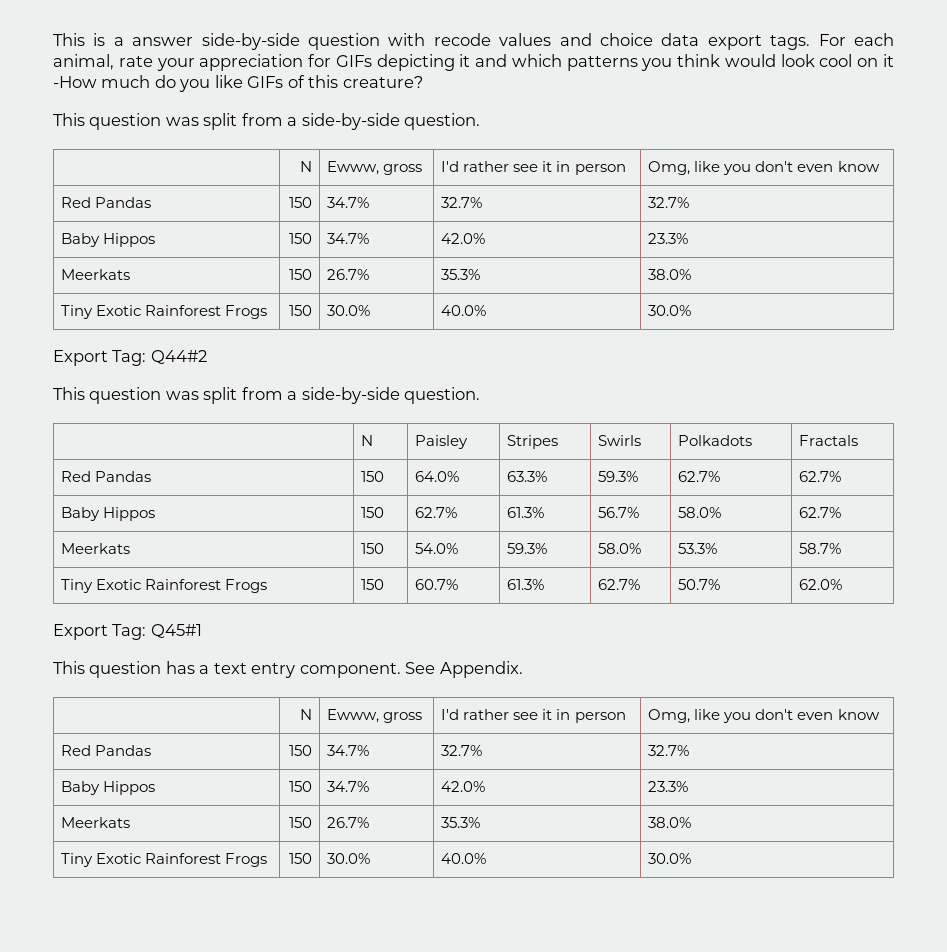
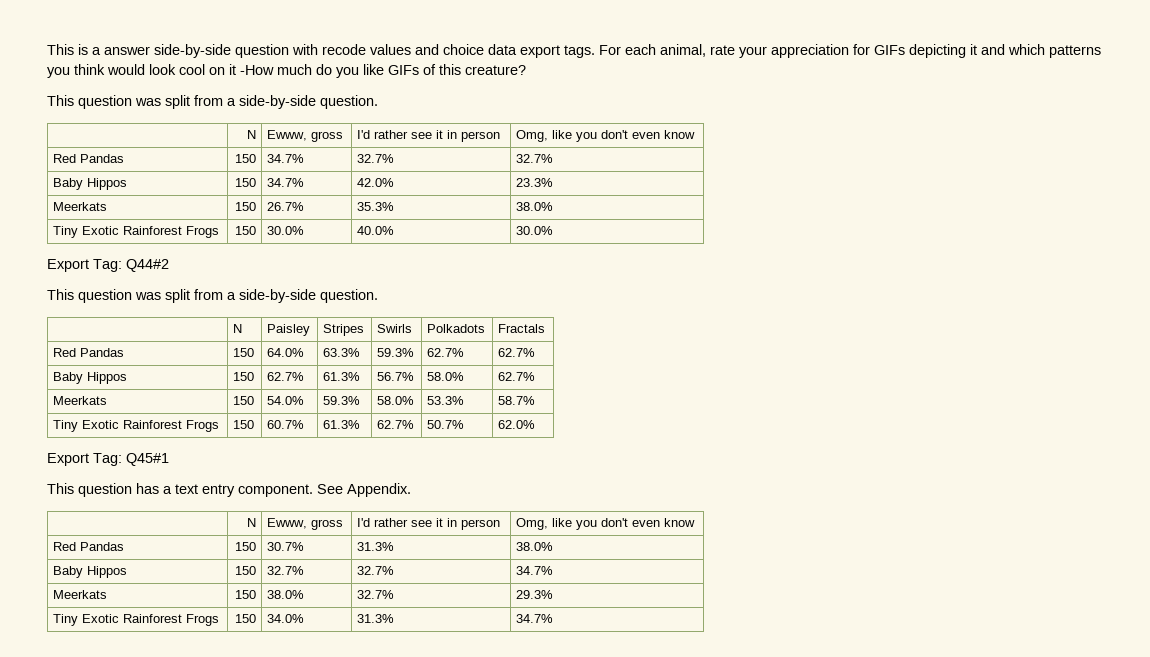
[327,745,370,756] [441,745,483,756] [648,745,690,756] [61,781,156,795] [288,781,312,792] [327,781,370,792] [441,781,486,792] [648,781,689,792] [61,817,131,828] [288,817,312,828] [327,817,370,828] [441,817,481,828] [648,817,692,828] [61,853,268,867] [288,853,312,864] [327,853,371,864] [441,853,487,864] [648,853,692,864] 34.7% | 32.7% | 32.7% // Baby Hippos | 150 | 34.7% | 42.0% | 23.3% // Meerkats | 150 | 26.7% | 35.3% | 38.0% // Tiny Exotic Rainforest Frogs | 150 | 30.0% | 40.0% | 30.0% -> [267,542,305,551] [357,542,395,551] [516,542,554,551] [53,566,128,578] [234,566,256,575] [267,566,305,575] [357,566,395,575] [516,566,554,575] [53,590,108,599] [234,590,256,599] [267,590,305,599] [357,590,395,599] [516,590,554,599] [53,614,220,626] [234,614,256,623] [267,614,305,623] [357,614,395,623] [516,614,554,623] 30.7% | 31.3% | 38.0% // Baby Hippos | 150 | 32.7% | 32.7% | 34.7% // Meerkats | 150 | 38.0% | 32.7% | 29.3% // Tiny Exotic Rainforest Frogs | 150 | 34.0% | 31.3% | 34.7%

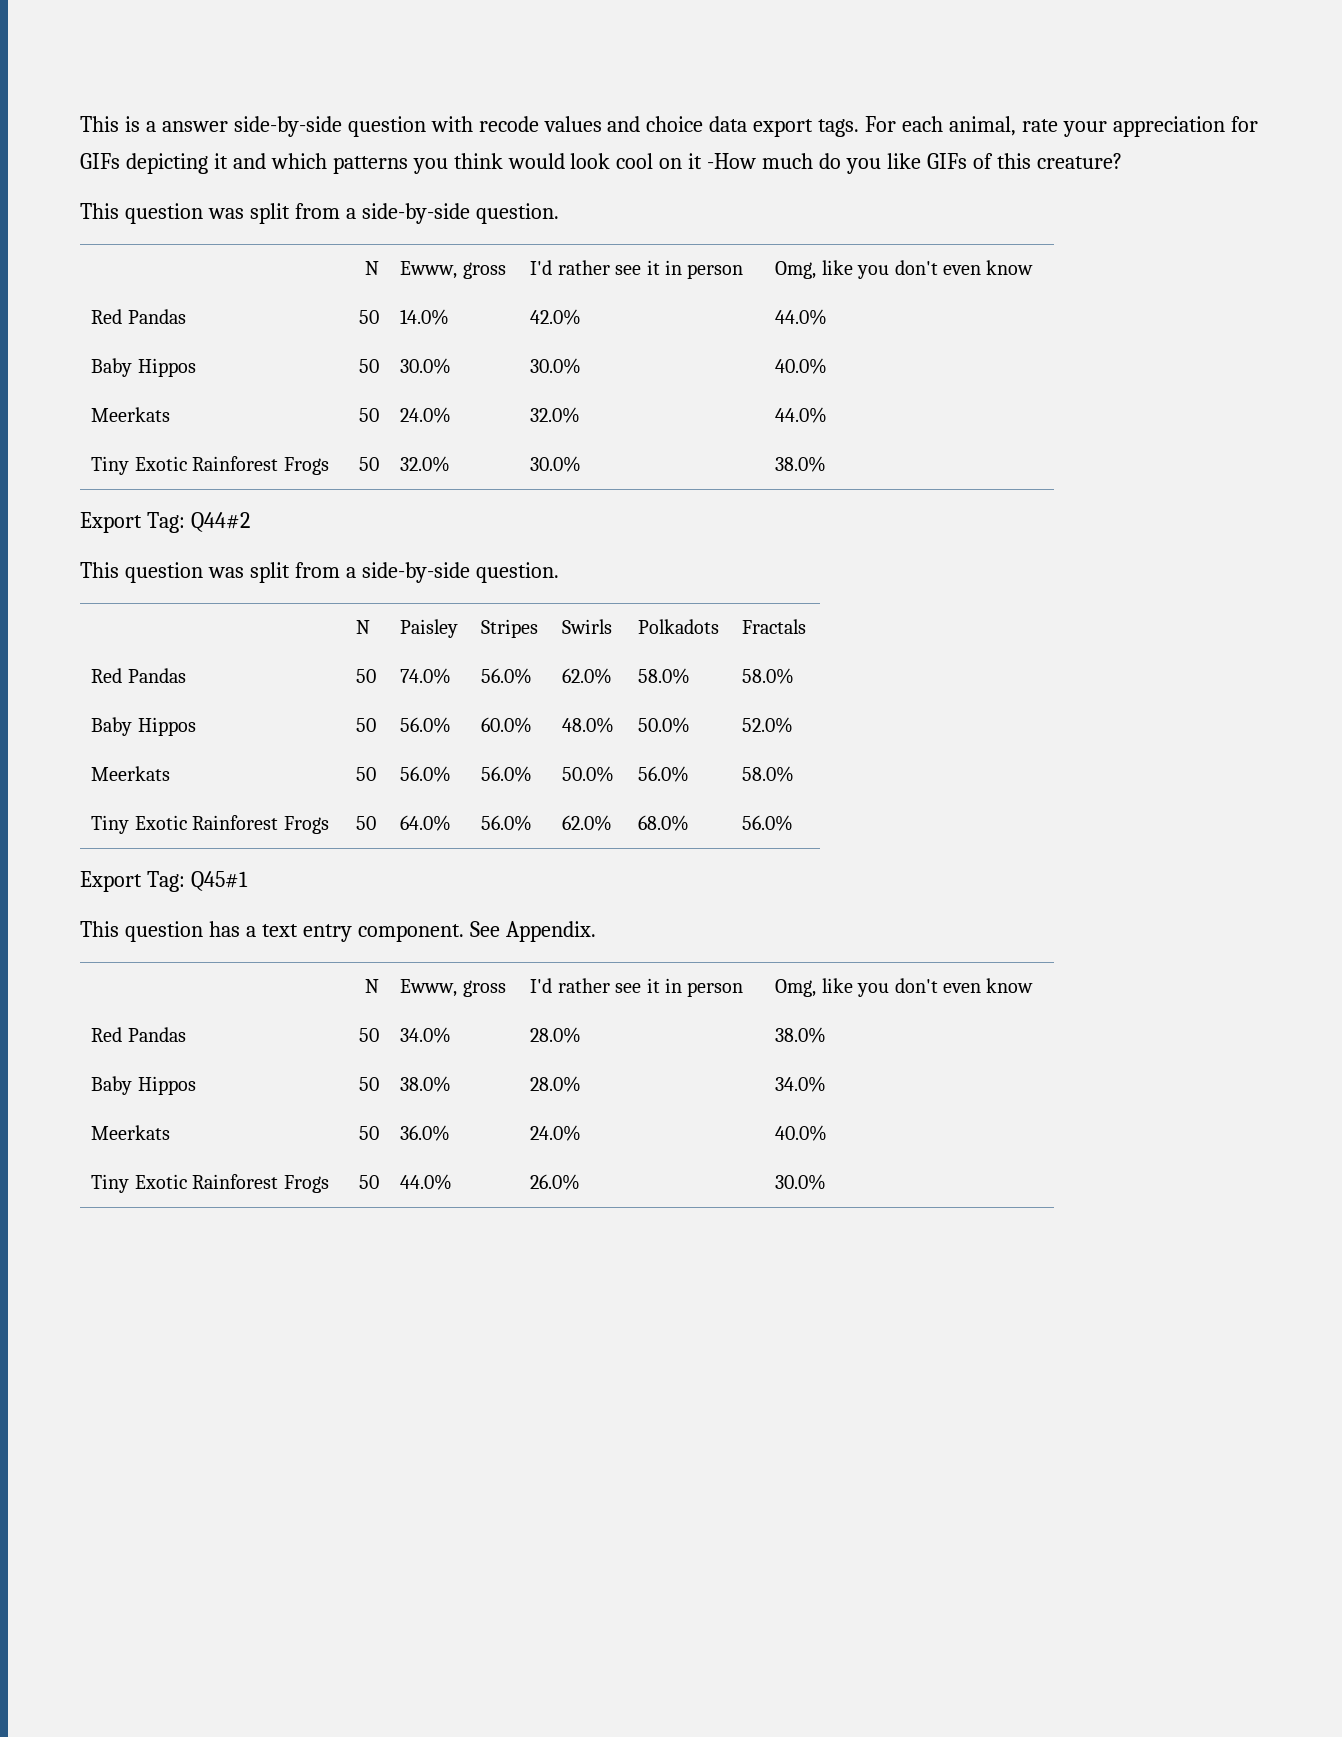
[234,154,256,163] [267,154,305,163] [357,154,395,163] [516,154,554,163] [53,178,128,190] [234,178,256,187] [267,178,305,187] [357,178,395,187] [516,178,554,187] [53,202,108,211] [234,202,256,211] [267,202,305,211] [357,202,395,211] [516,202,554,211] [53,226,220,238] [234,226,256,235] [267,226,305,235] [357,226,395,235] [516,226,554,235] 150 | 34.7% | 32.7% | 32.7% // Baby Hippos | 150 | 34.7% | 42.0% | 23.3% // Meerkats | 150 | 26.7% | 35.3% | 38.0% // Tiny Exotic Rainforest Frogs | 150 | 30.0% | 40.0% | 30.0% -> [358,310,379,324] [400,309,450,325] [530,309,582,325] [775,309,828,325] [91,358,196,377] [358,359,379,373] [400,358,452,374] [530,358,582,374] [775,358,828,374] [91,407,171,422] [358,408,379,422] [400,407,452,423] [530,407,581,423] [775,407,828,423] [91,456,329,475] [358,457,379,471] [400,456,451,472] [530,456,582,472] [775,456,827,472] 50 | 14.0% | 42.0% | 44.0% // Baby Hippos | 50 | 30.0% | 30.0% | 40.0% // Meerkats | 50 | 24.0% | 32.0% | 44.0% // Tiny Exotic Rainforest Frogs | 50 | 32.0% | 30.0% | 38.0%
[233,348,255,357] [267,348,305,357] [323,348,361,357] [377,348,415,357] [427,348,465,357] [498,348,536,357] [53,372,128,384] [233,372,255,381] [267,372,305,381] [323,372,361,381] [377,372,415,381] [427,372,465,381] [498,372,536,381] [53,396,108,405] [233,396,255,405] [267,396,305,405] [323,396,361,405] [377,396,415,405] [427,396,465,405] [498,396,536,405] [53,420,220,432] [233,420,255,429] [267,420,305,429] [323,420,361,429] [377,420,415,429] [427,420,465,429] [498,420,536,429] 150 | 64.0% | 63.3% | 59.3% | 62.7% | 62.7% // Baby Hippos | 150 | 62.7% | 61.3% | 56.7% | 58.0% | 62.7% // Meerkats | 150 | 54.0% | 59.3% | 58.0% | 53.3% | 58.7% // Tiny Exotic Rainforest Frogs | 150 | 60.7% | 61.3% | 62.7% | 50.7% | 62.0% -> [356,669,377,683] [400,668,452,684] [481,668,533,684] [562,668,613,684] [638,668,691,684] [742,668,795,684] [91,717,196,736] [356,718,377,732] [400,717,452,733] [481,717,533,733] [562,717,615,733] [638,717,691,733] [742,717,794,733] [91,766,171,781] [356,767,377,781] [400,766,452,782] [481,766,533,782] [562,766,615,782] [638,766,690,782] [742,766,795,782] [91,815,329,834] [356,816,377,830] [400,815,452,831] [481,815,533,831] [562,815,613,831] [638,815,690,831] [742,815,794,831] 50 | 74.0% | 56.0% | 62.0% | 58.0% | 58.0% // Baby Hippos | 50 | 56.0% | 60.0% | 48.0% | 50.0% | 52.0% // Meerkats | 50 | 56.0% | 56.0% | 50.0% | 56.0% | 58.0% // Tiny Exotic Rainforest Frogs | 50 | 64.0% | 56.0% | 62.0% | 68.0% | 56.0%
[234,542,256,551] [267,542,305,551] [357,542,395,551] 150 | 30.7% | 31.3% -> [358,1028,379,1042] [400,1027,452,1043] [530,1027,582,1043] 50 | 34.0% | 28.0%
[234,566,256,575] [267,566,305,575] [357,566,395,575] [516,566,554,575] [53,590,108,599] [234,590,256,599] [267,590,305,599] [357,590,395,599] [516,590,554,599] [53,614,220,626] [234,614,256,623] [267,614,305,623] [357,614,395,623] [516,614,554,623] 150 | 32.7% | 32.7% | 34.7% // Meerkats | 150 | 38.0% | 32.7% | 29.3% // Tiny Exotic Rainforest Frogs | 150 | 34.0% | 31.3% | 34.7% -> [358,1077,379,1091] [400,1076,452,1092] [530,1076,582,1092] [775,1076,827,1092] [91,1125,171,1140] [358,1126,379,1140] [400,1125,451,1141] [530,1125,582,1141] [775,1125,828,1141] [91,1174,329,1193] [358,1175,379,1189] [400,1174,453,1190] [530,1174,581,1190] [775,1174,827,1190] 50 | 38.0% | 28.0% | 34.0% // Meerkats | 50 | 36.0% | 24.0% | 40.0% // Tiny Exotic Rainforest Frogs | 50 | 44.0% | 26.0% | 30.0%

